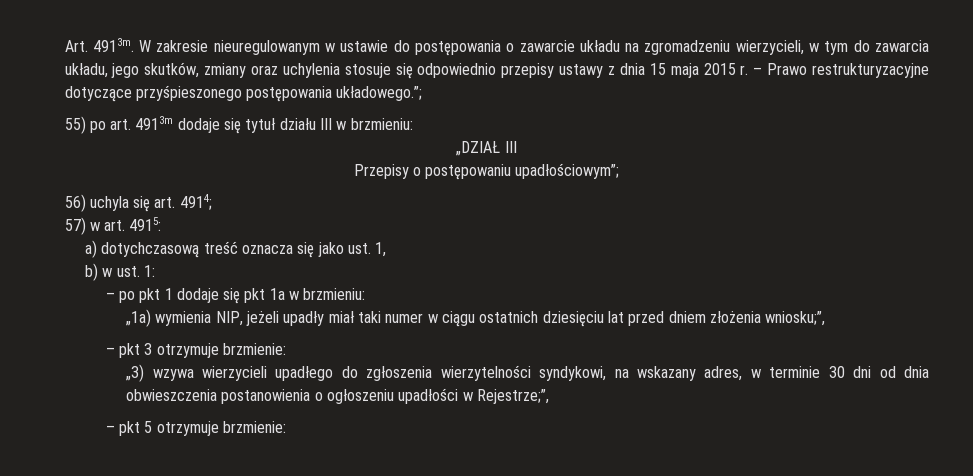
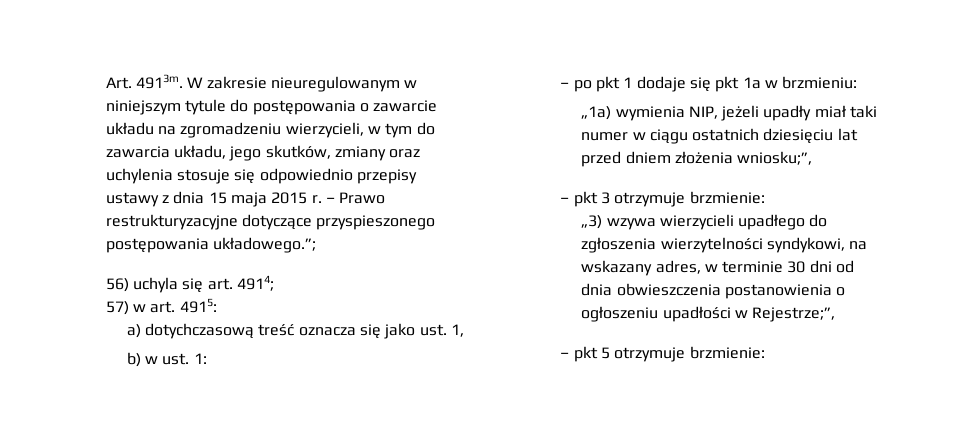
[340,40,389,52] ustawie -> [105,99,227,115] niniejszym tytule
[135,85,242,101] przyśpieszonego -> [316,215,436,230] przyspieszonego
[64,116,413,134] [456,141,517,156] [353,163,620,180] // 55) po art. 4913m dodaje się tytuł działu III w brzmieniu: // „DZIAŁ III // Przepisy o postępowaniu upadłościowym”; -> (317, 245) none

